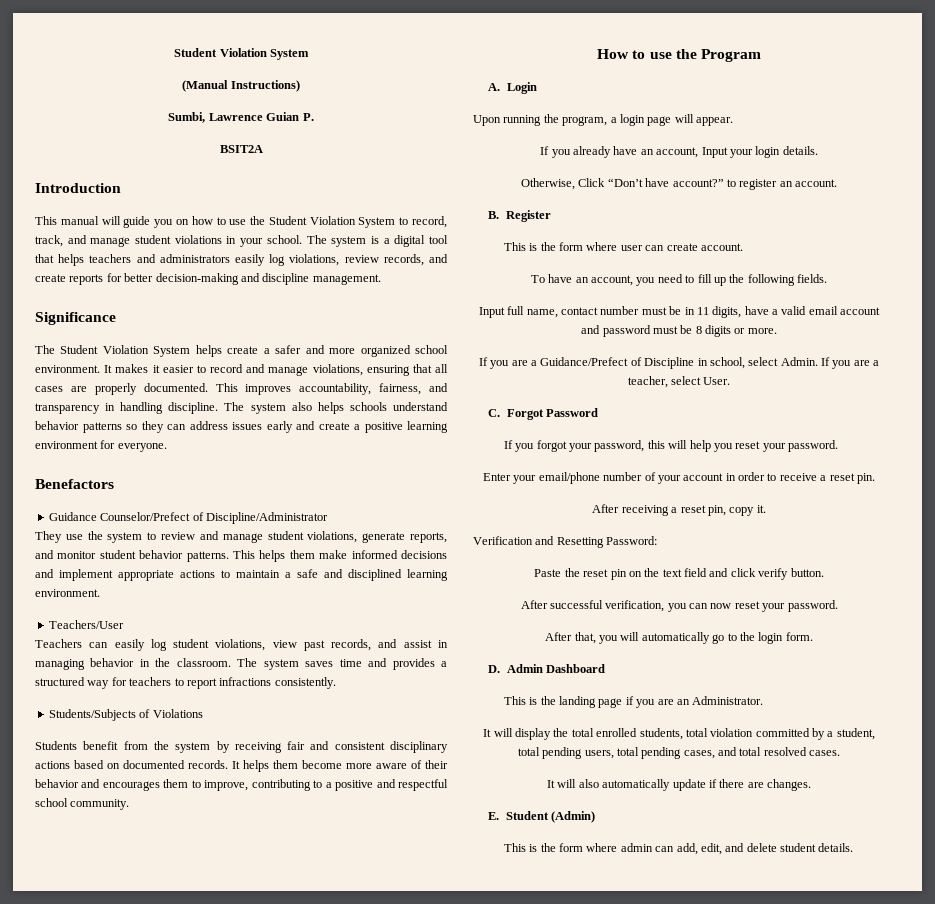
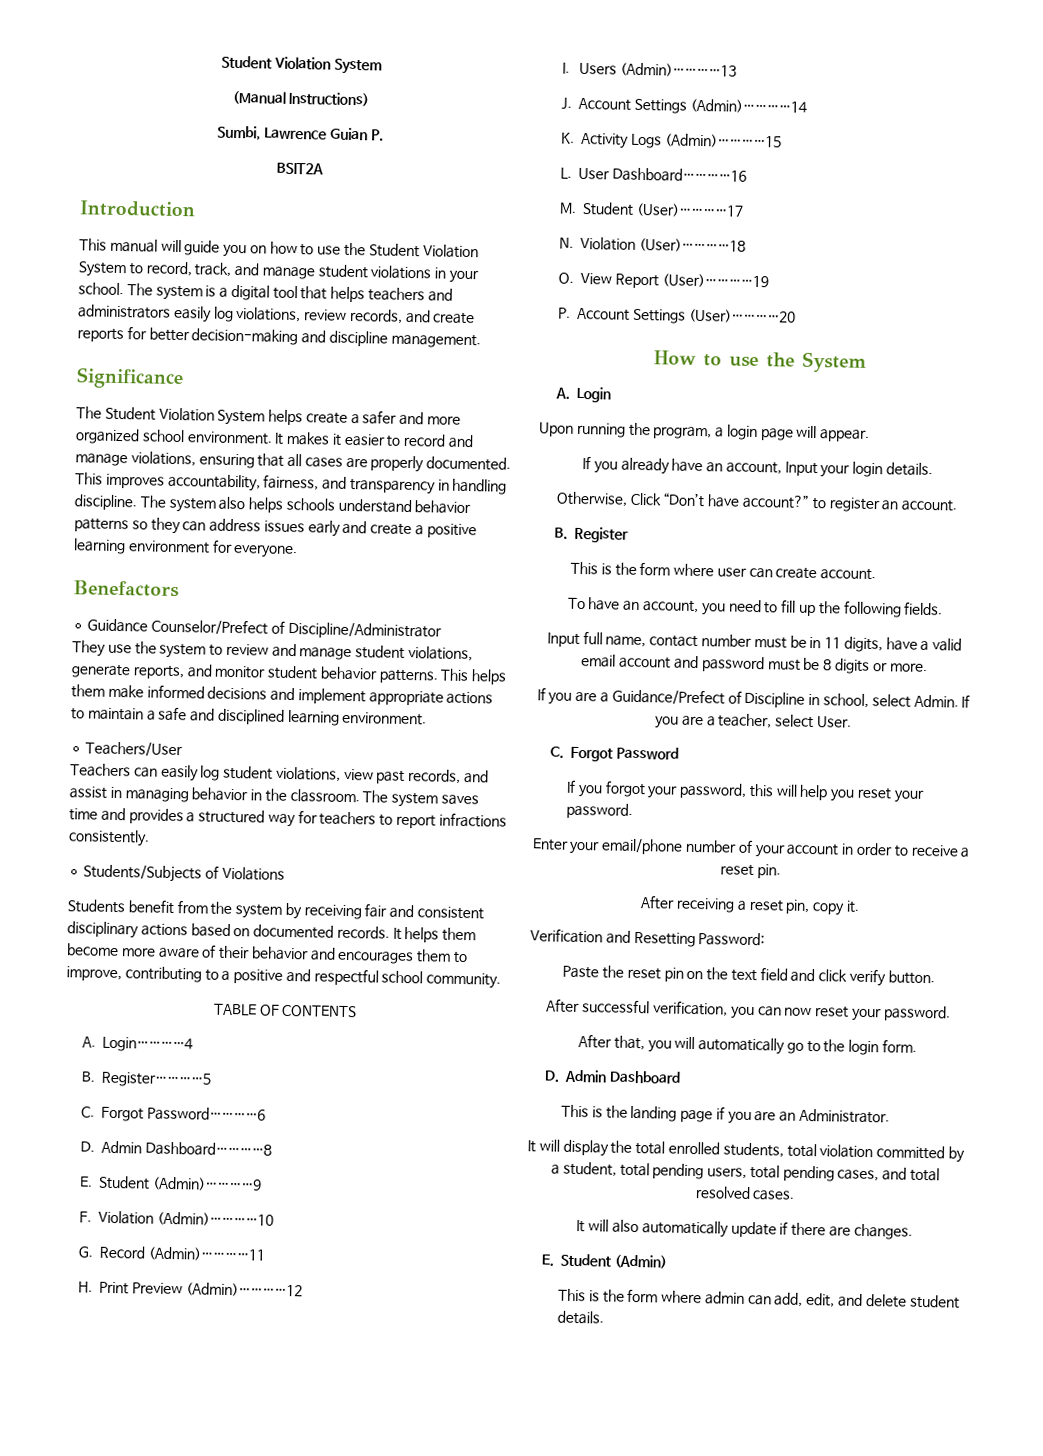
(130, 804) none -> [213,1003,358,1018] [81,1036,193,1053] [80,1071,211,1088] [80,1106,266,1122] [79,1140,272,1157] [79,1175,262,1192] [78,1210,274,1227] [77,1245,265,1262] [77,1281,303,1298] [561,62,737,78] [560,97,807,114] [560,132,782,149] [559,167,747,183] [558,201,744,218] [558,236,746,253] [557,272,769,289] [557,307,796,324] // TABLE OF CONTENTS // A. Login…………4 // B. Register…………5 // C. Forgot Password…………6 // D. Admin Dashboard…………8 // E. Student (Admin)…………9 // F. Violation (Admin)…………10 // G. Record (Admin)…………11 // H. Print Preview (Admin)…………12 // I. Users (Admin)…………13 // J. Account Settings (Admin)…………14 // K. Activity Logs (Admin)…………15 // L. User Dashboard…………16 // M. Student (User)…………17 // N. Violation (User)…………18 // O. View Report (User)…………19 // P. Account Settings (User)…………20
[700,49,761,62] Program -> [801,351,867,373] System

